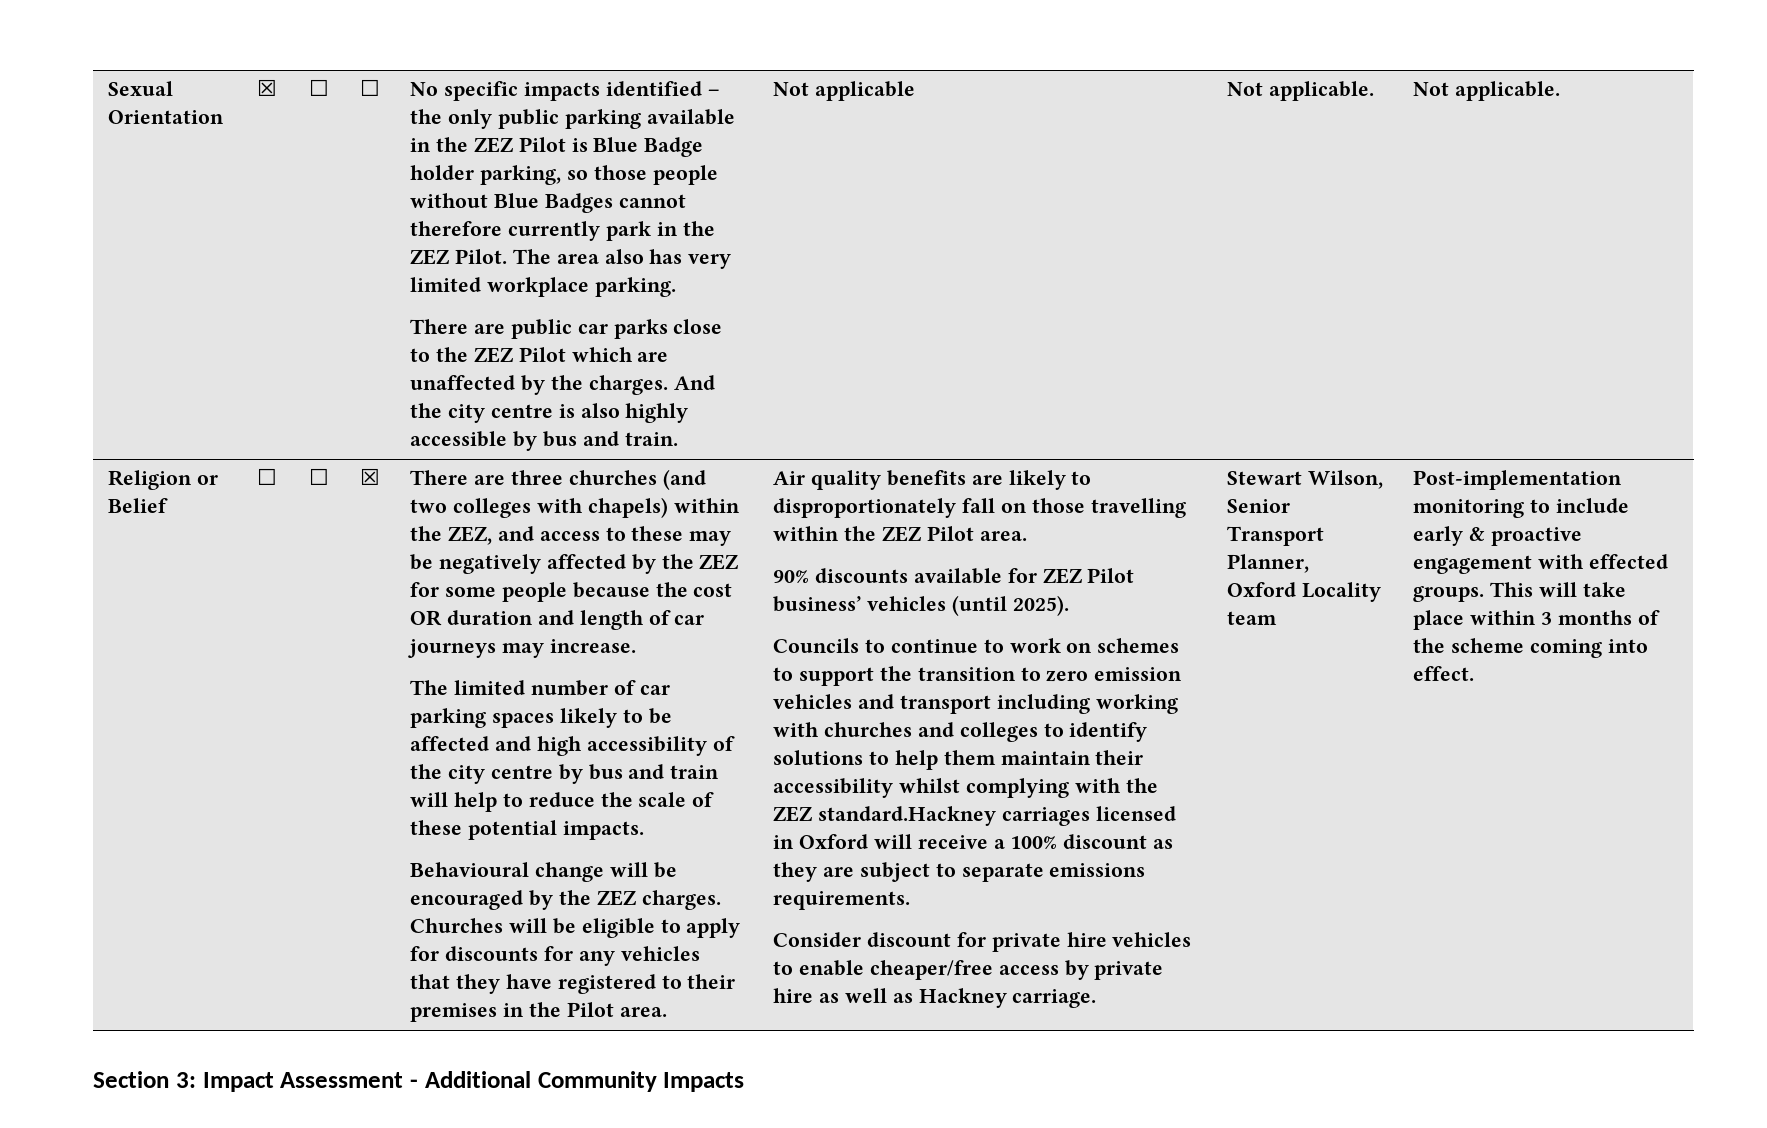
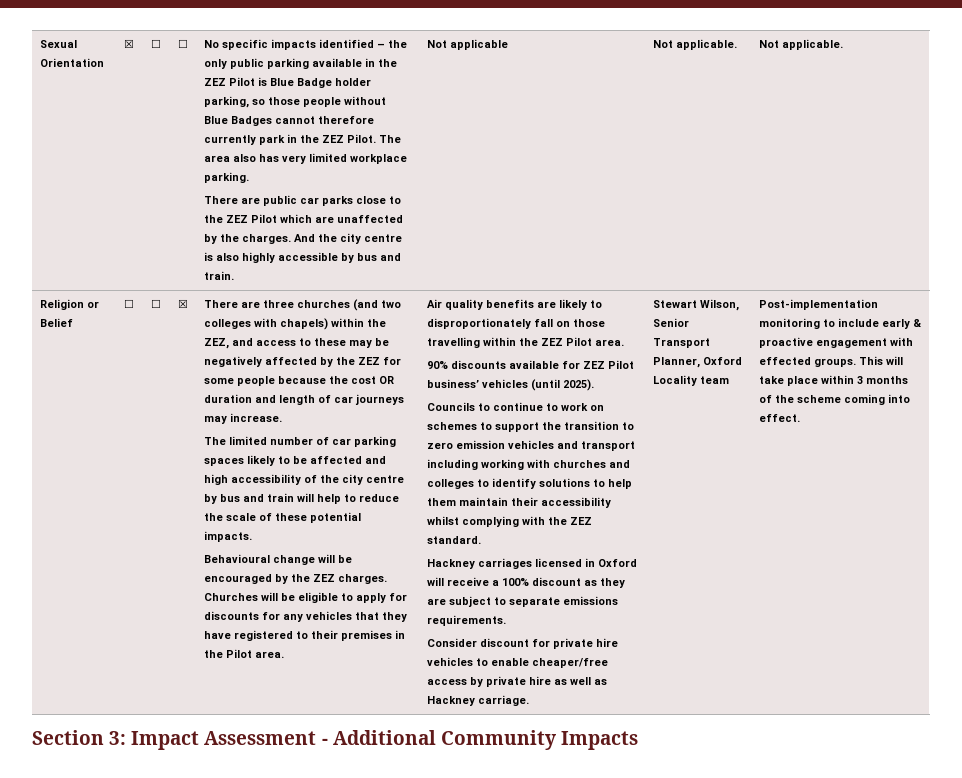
[818,806,997,826] standard.Hackney -> [427,536,482,544] [427,559,476,569] standard. // Hackney

